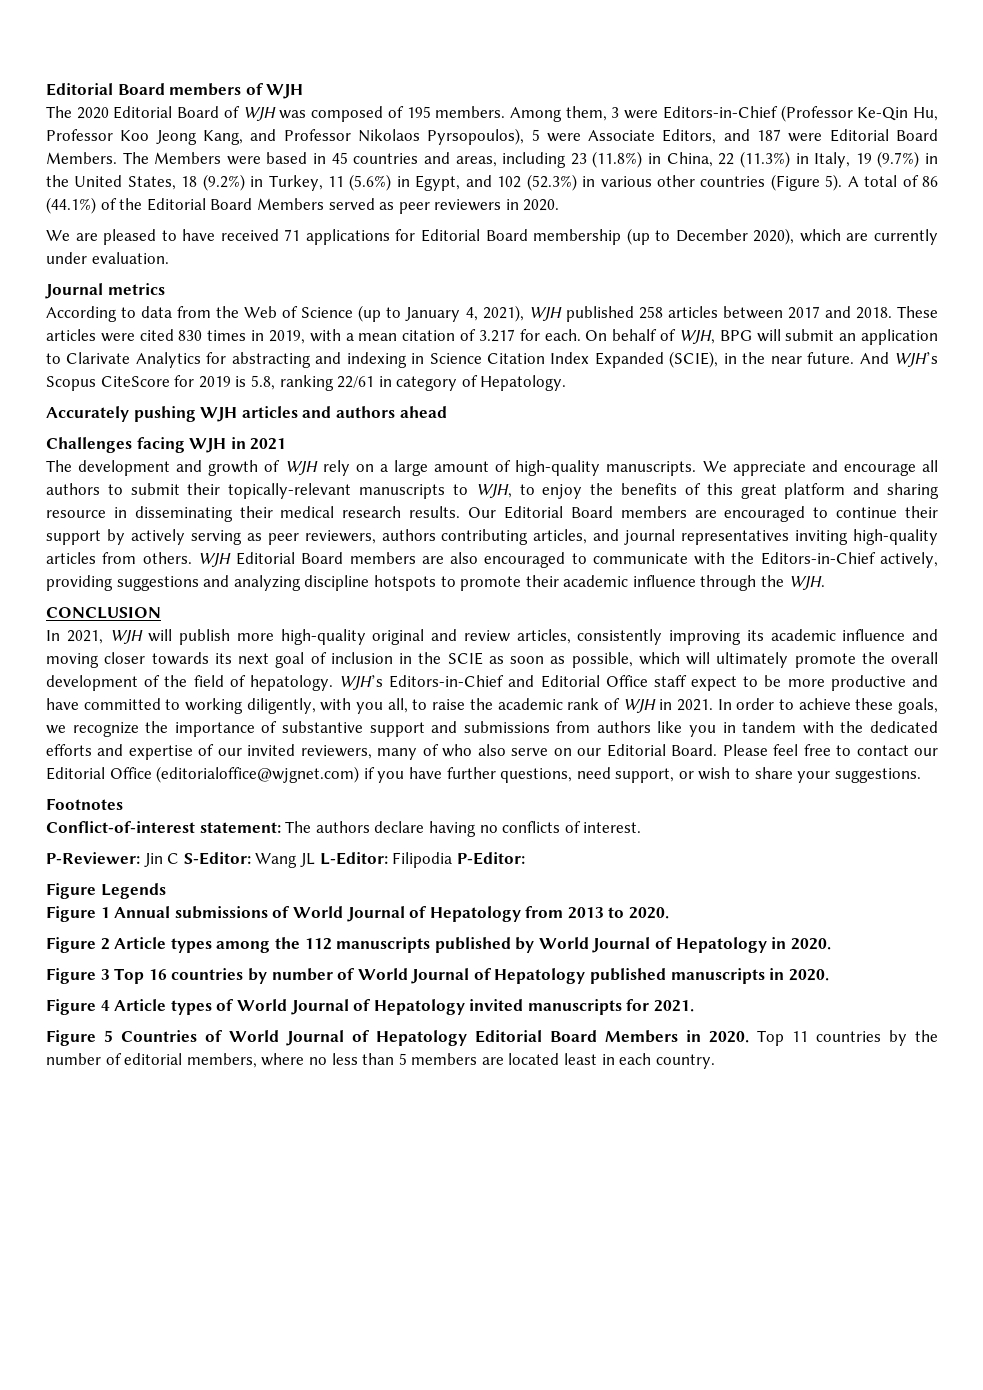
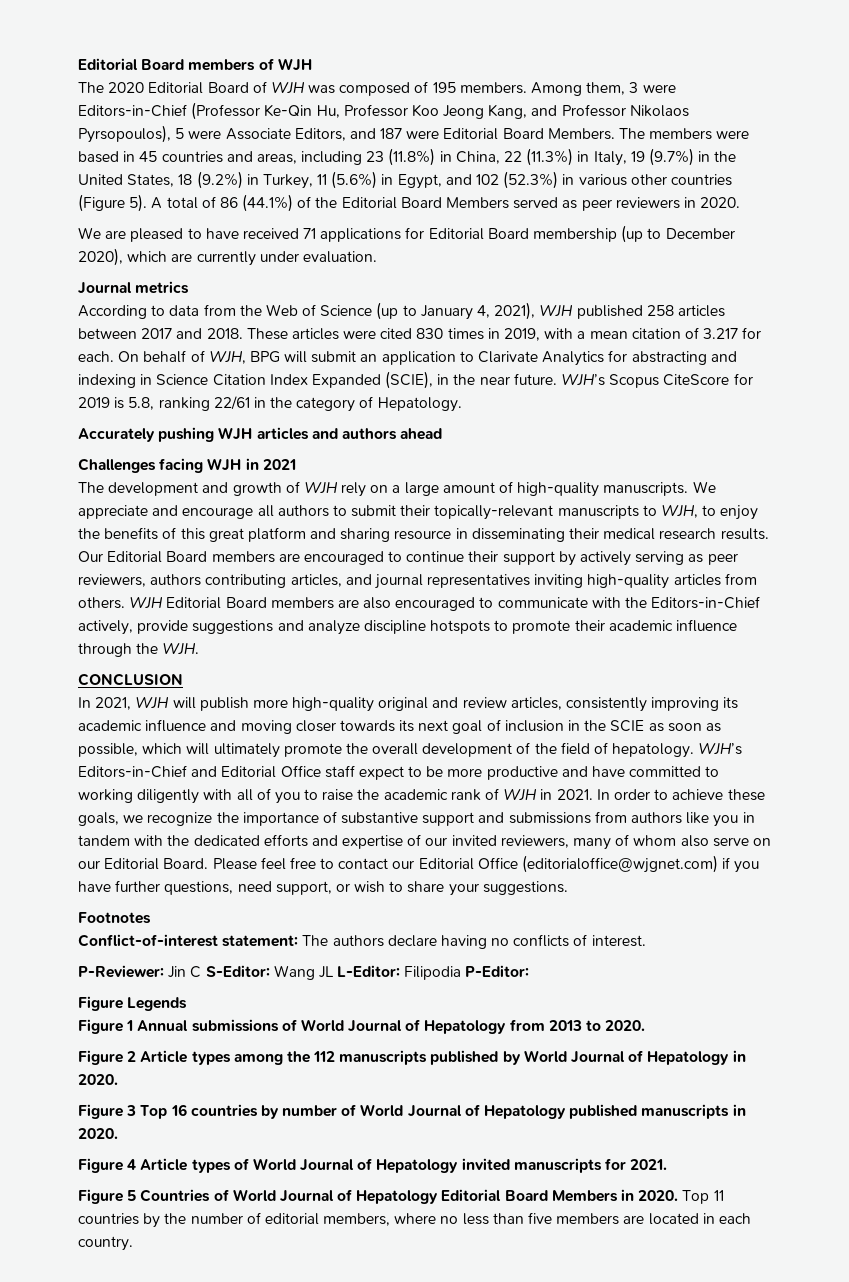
[154,152,222,164] Members -> [649,128,713,140] members
[859,352,889,364] And -> (557, 379) none
(392, 381) none -> [270,397,293,408] the
[46,575,113,591] providing -> [137,620,189,634] provide
[233,575,301,591] analyzing -> [307,620,360,635] analyze
[246,698,408,714] diligently, with you all, -> [137,788,300,804] diligently with all of you
[442,744,473,757] who -> [633,835,677,846] whom
[398,1053,407,1065] 5 -> [528,1212,553,1224] five
[564,1053,598,1065] least -> (699, 1219) none

